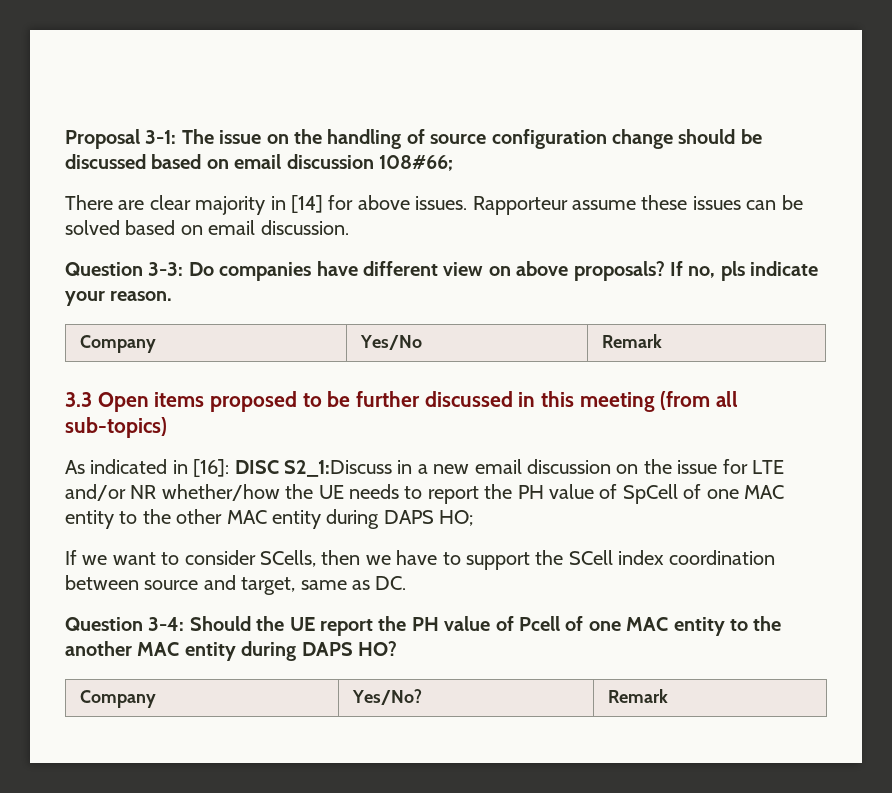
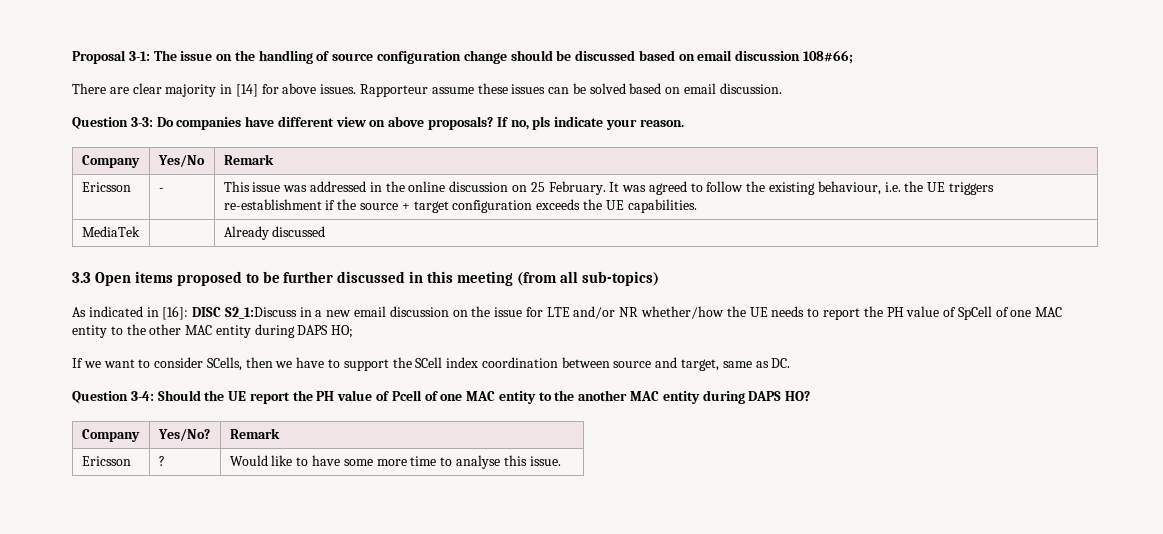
(662, 341) none -> [81,182,131,192] [158,188,164,192] [223,181,994,195] [223,199,697,213] [81,226,140,237] [223,226,326,240] // Ericsson | - | This issue was addressed in the online discussion on 25 February. It was agreed to follow the existing behaviour, i.e. the UE triggers re-establishment if the source + target configuration exceeds the UE capabilities. // MediaTek | | Already discussed
(668, 696) none -> [81,456,131,466] [158,456,165,466] [229,455,561,469] // Ericsson | ? | Would like to have some more time to analyse this issue.

